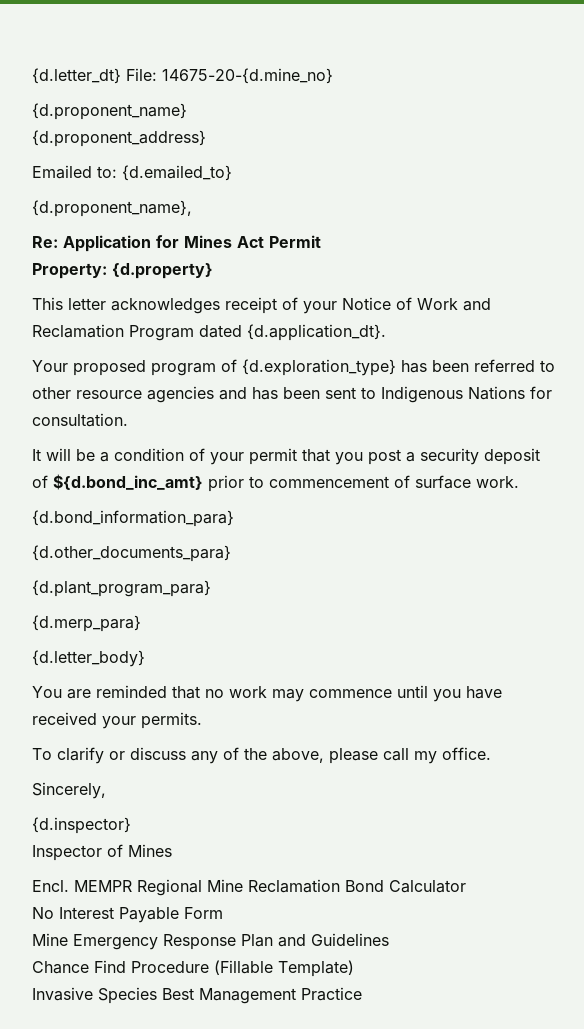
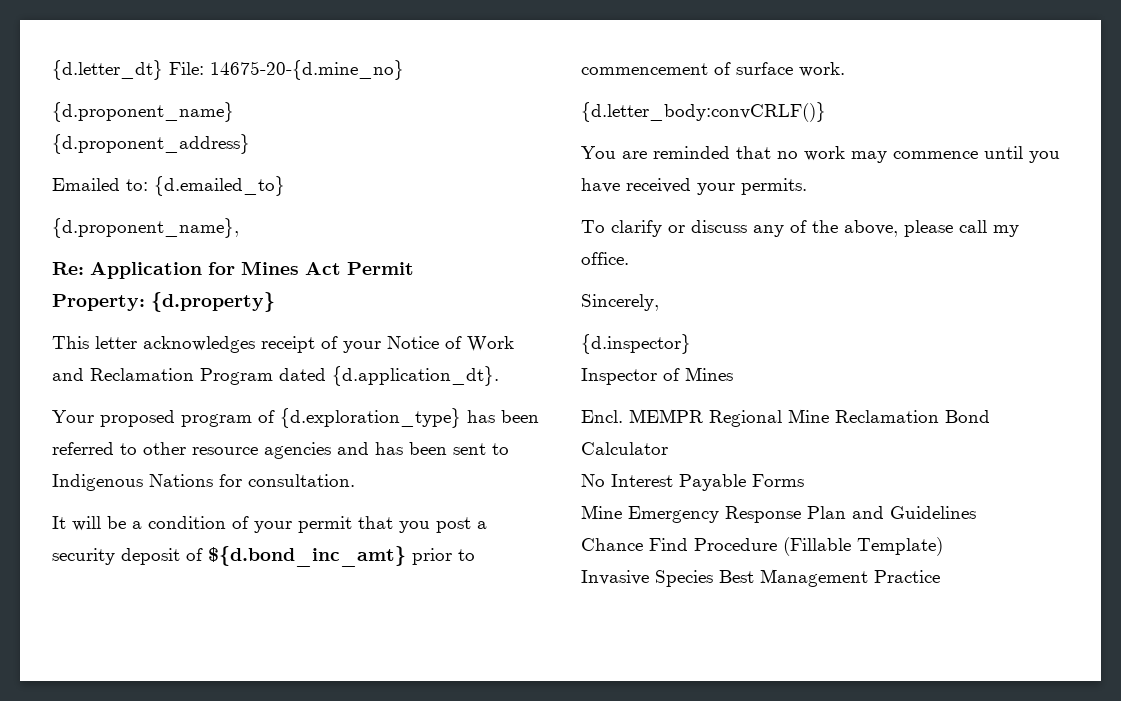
[32,510,234,527] [32,545,231,562] [32,580,211,597] [32,615,141,632] [32,650,145,667] {d.bond_information_para} // {d.other_documents_para} // {d.plant_program_para} // {d.merp_para} // {d.letter_body} -> [581,102,826,122] {d.letter_body:convCRLF()}
[184,907,223,919] Form -> [752,474,804,487] Forms

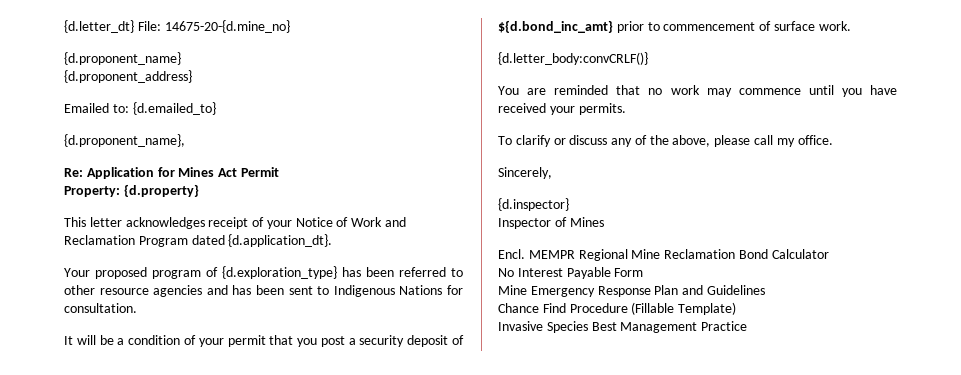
[752,474,804,487] Forms -> [614,268,644,277] Form

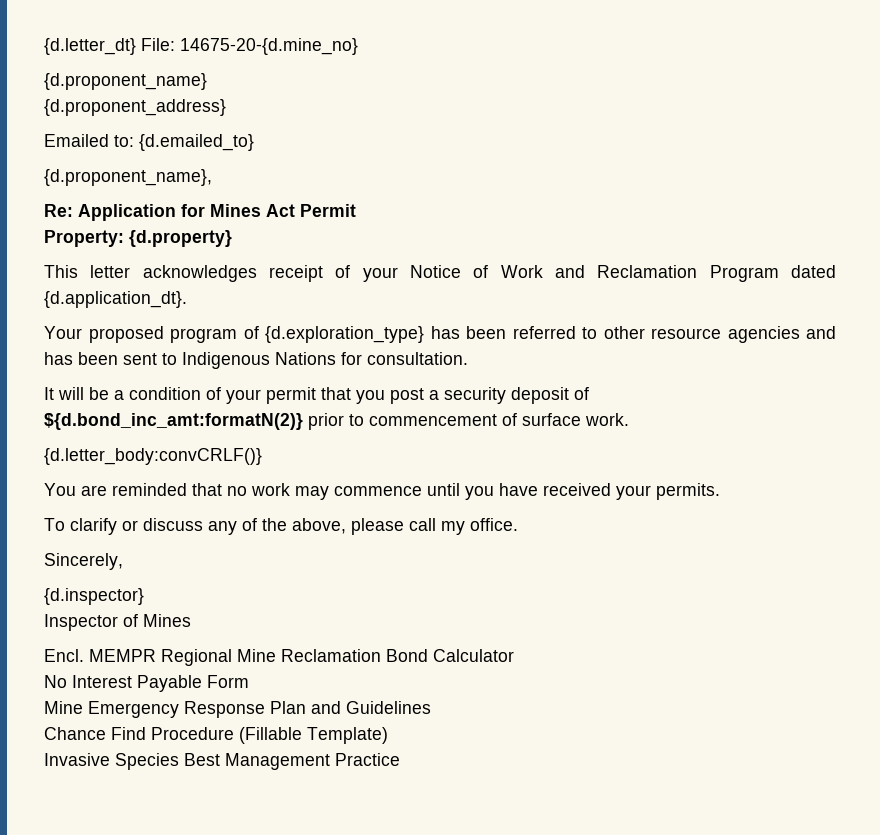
[498,20,613,33] ${d.bond_inc_amt} -> [44,413,303,430] ${d.bond_inc_amt:formatN(2)}

